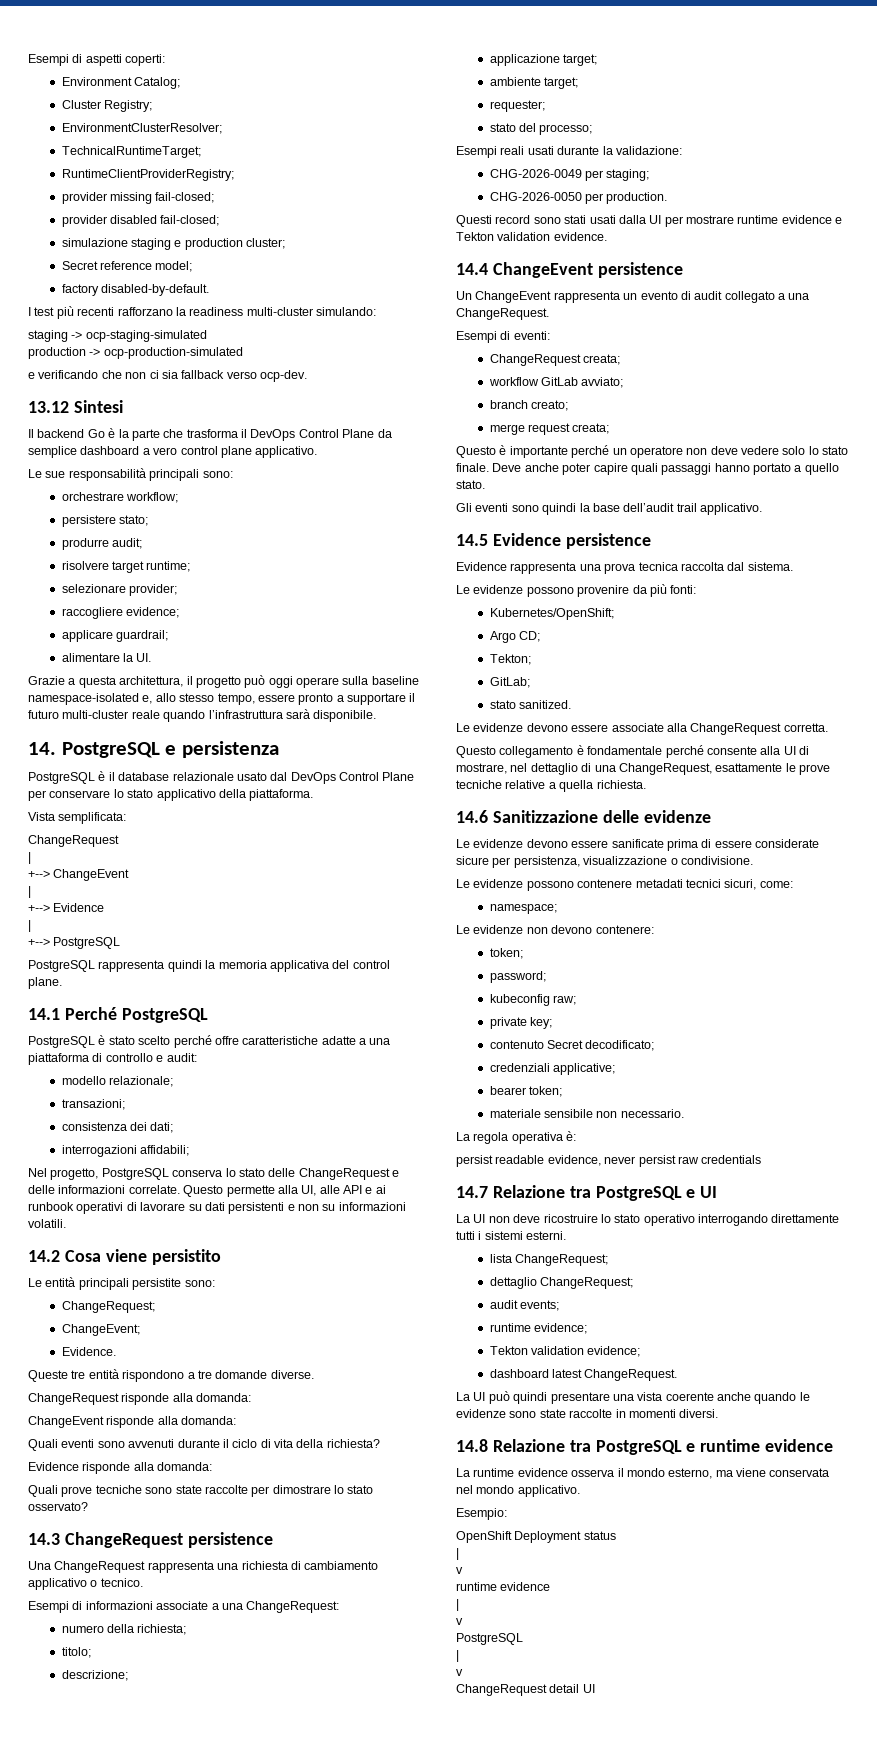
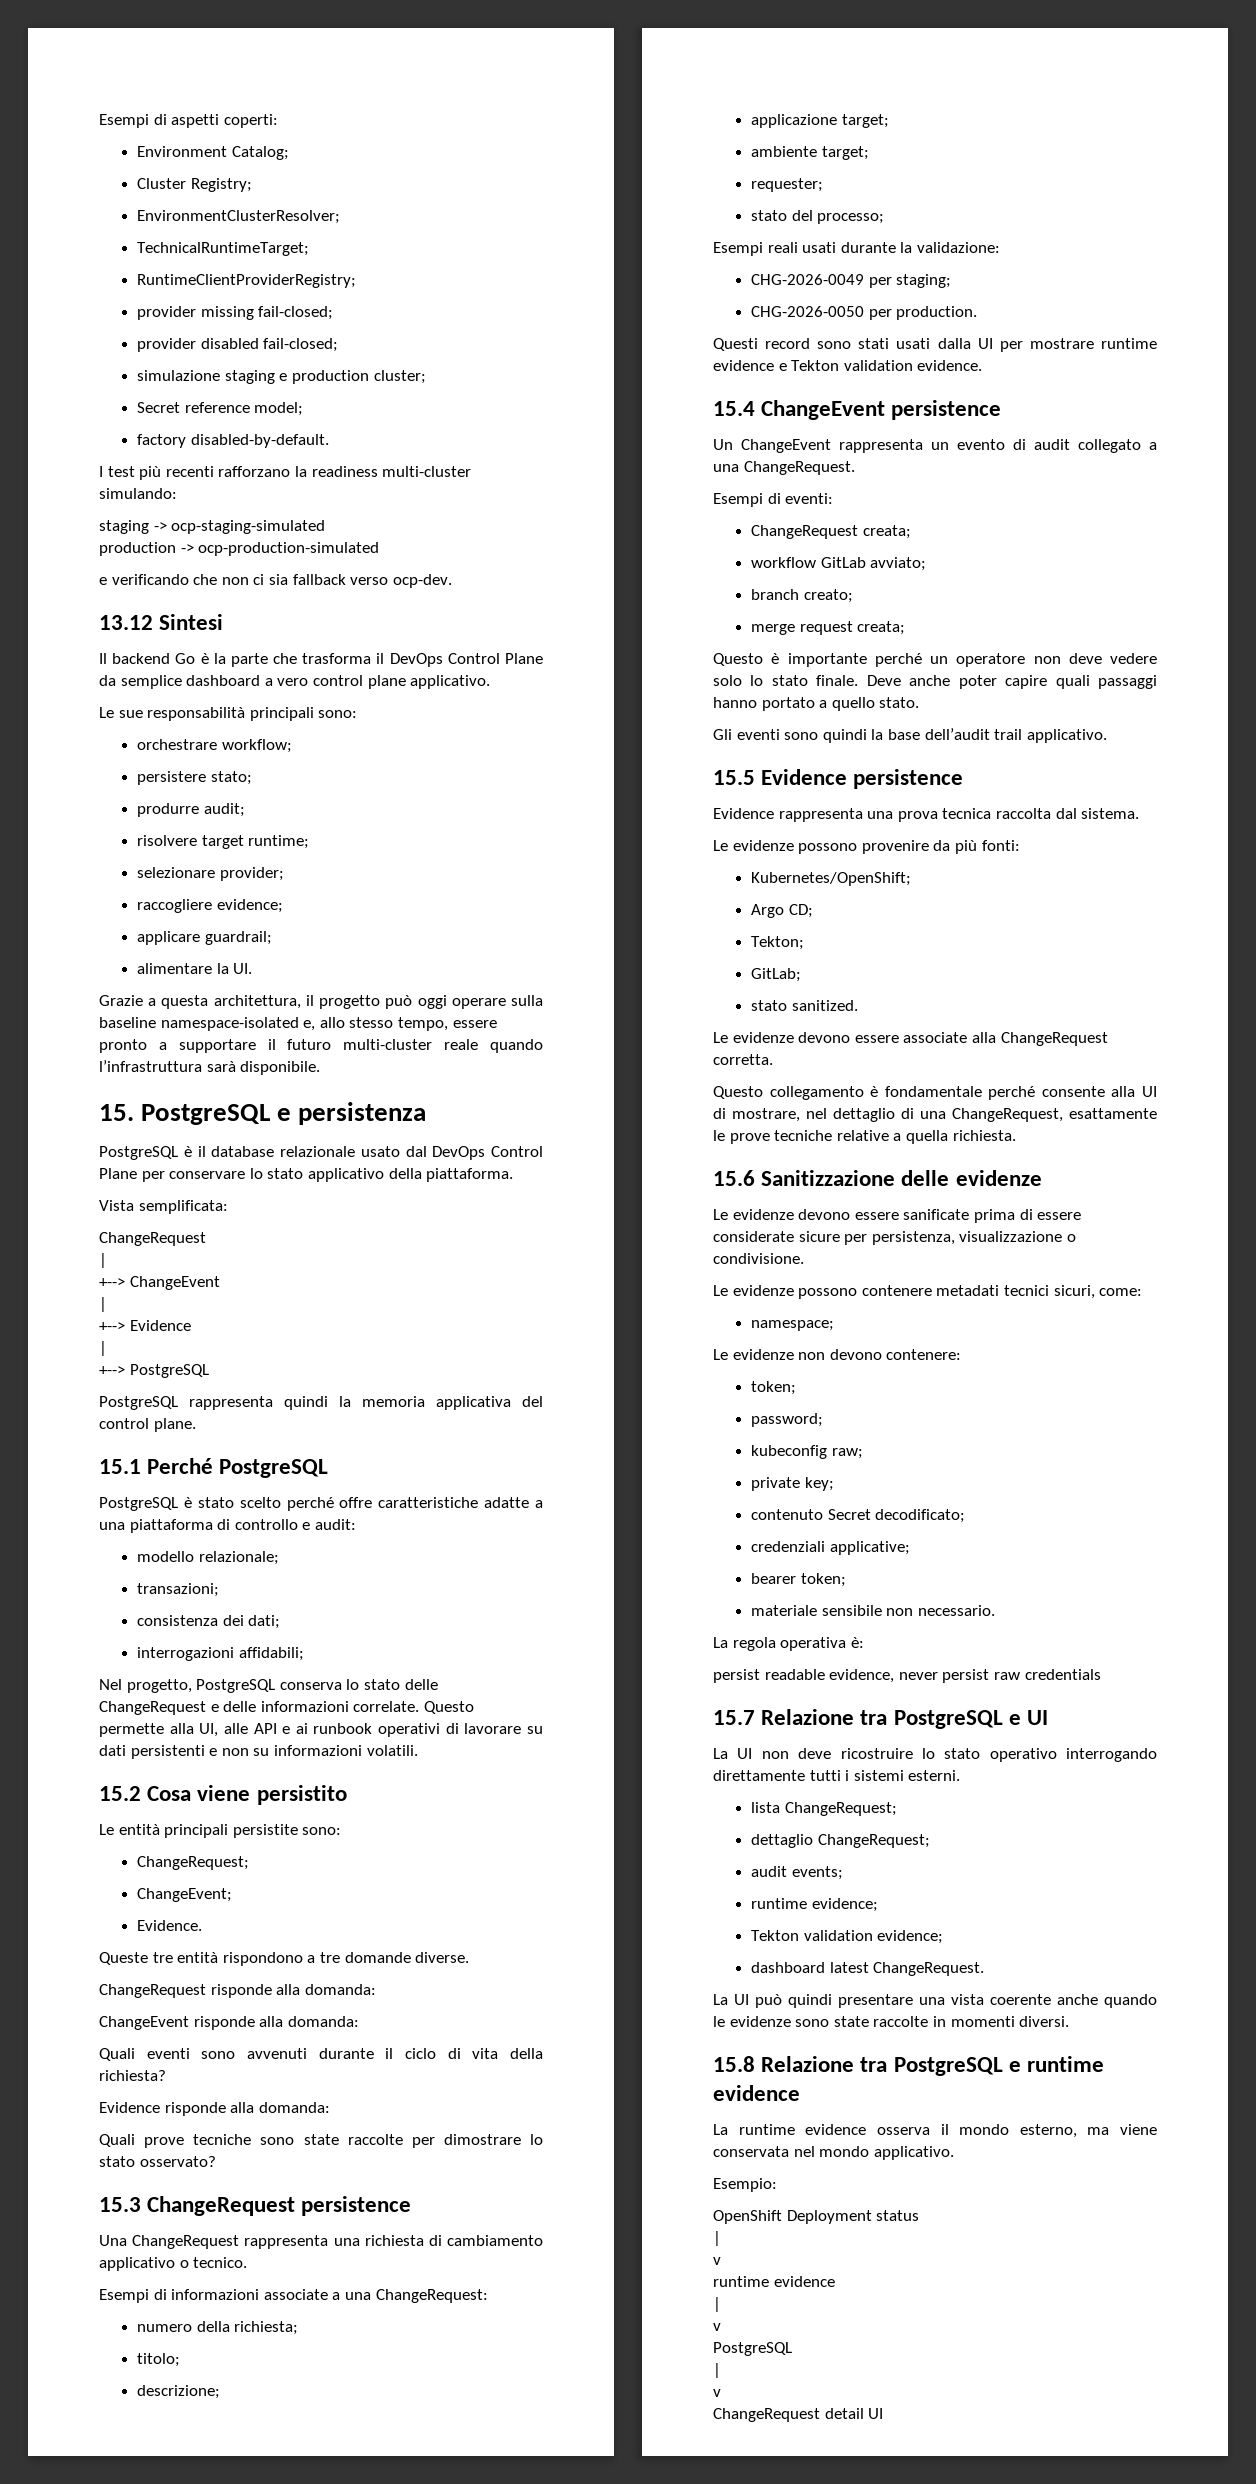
[28,742,56,755] 14. -> [99,1104,134,1121] 15.
[28,1008,60,1020] 14.1 -> [99,1459,141,1474] 15.1
[28,1250,60,1262] 14.2 -> [99,1786,141,1801] 15.2
[28,1533,60,1545] 14.3 -> [99,2197,141,2212] 15.3
[456,263,488,275] 14.4 -> [713,401,755,416] 15.4
[456,534,488,546] 14.5 -> [713,770,755,785] 15.5
[456,810,488,823] 14.6 -> [713,1170,755,1186] 15.6
[456,1186,488,1198] 14.7 -> [713,1710,755,1725] 15.7
[456,1439,488,1452] 14.8 -> [713,2056,755,2072] 15.8

